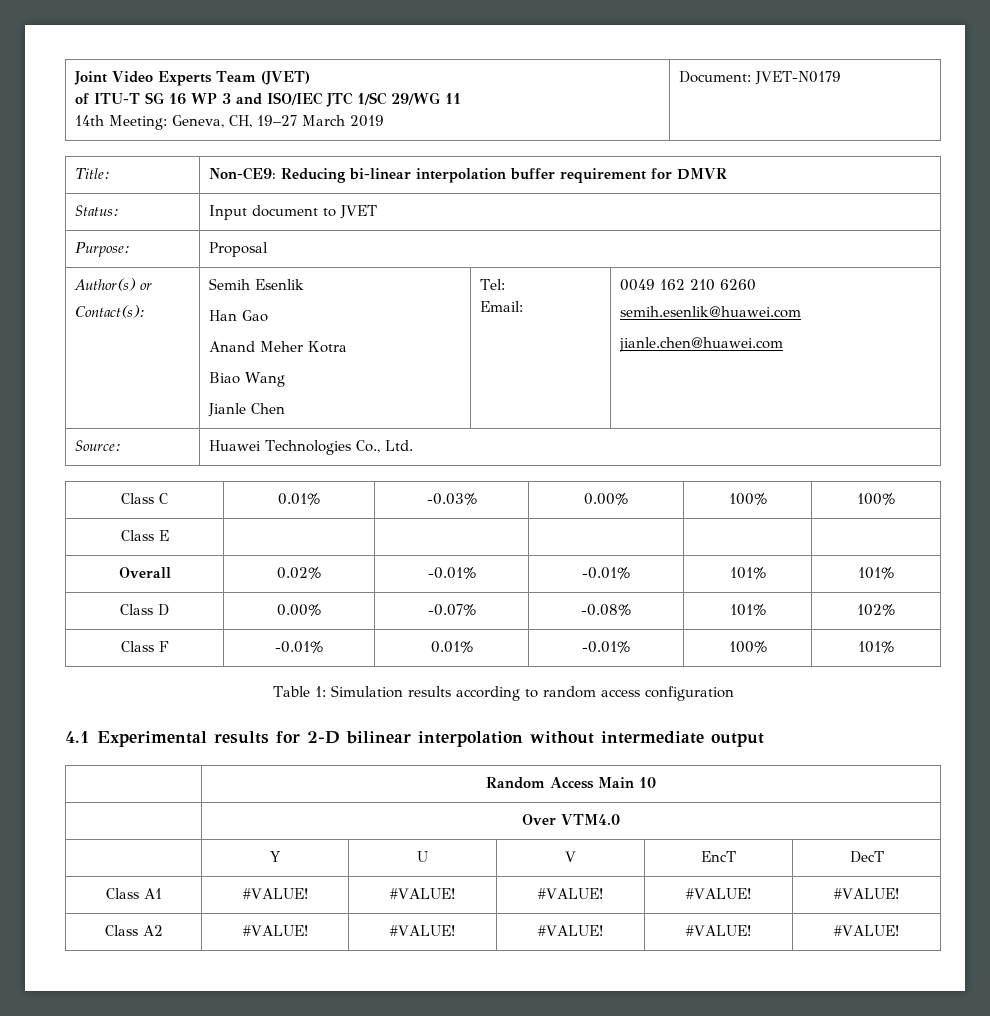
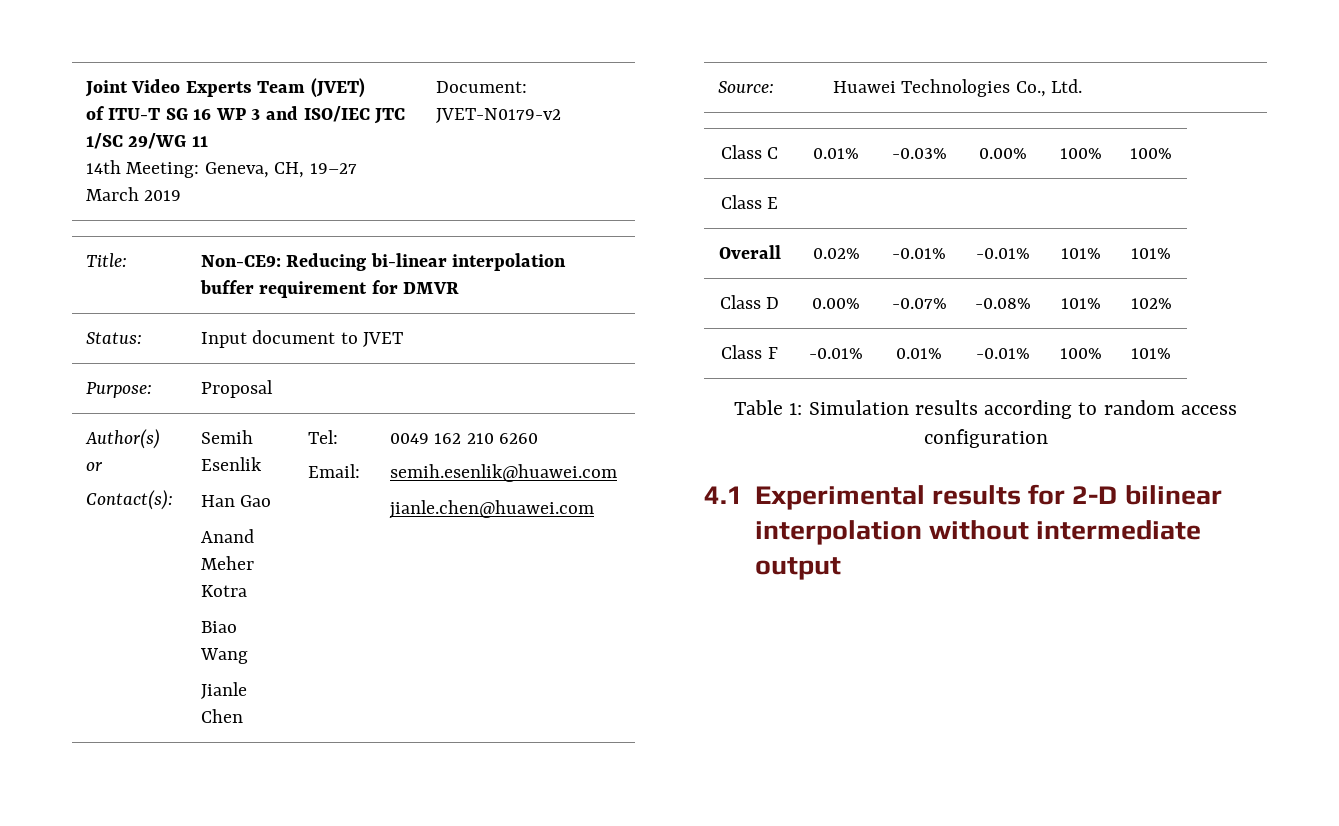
[754,71,841,85] JVET-N0179 -> [435,108,561,123] JVET-N0179-v2
[486,777,656,789] [522,814,620,825] [270,851,280,862] [417,851,428,862] [565,851,576,862] [701,851,736,862] [849,851,884,863] [105,888,162,899] [242,888,308,899] [390,888,456,899] [538,888,604,899] [686,888,752,899] [834,888,900,899] [104,925,163,936] [242,925,308,936] [390,925,456,936] [538,925,604,936] [686,925,752,936] [834,925,900,936] // | Random Access Main 10 // | Over VTM4.0 // | Y | U | V | EncT | DecT // Class A1 | #VALUE! | #VALUE! | #VALUE! | #VALUE! | #VALUE! // Class A2 | #VALUE! | #VALUE! | #VALUE! | #VALUE! | #VALUE! -> (841, 568) none

